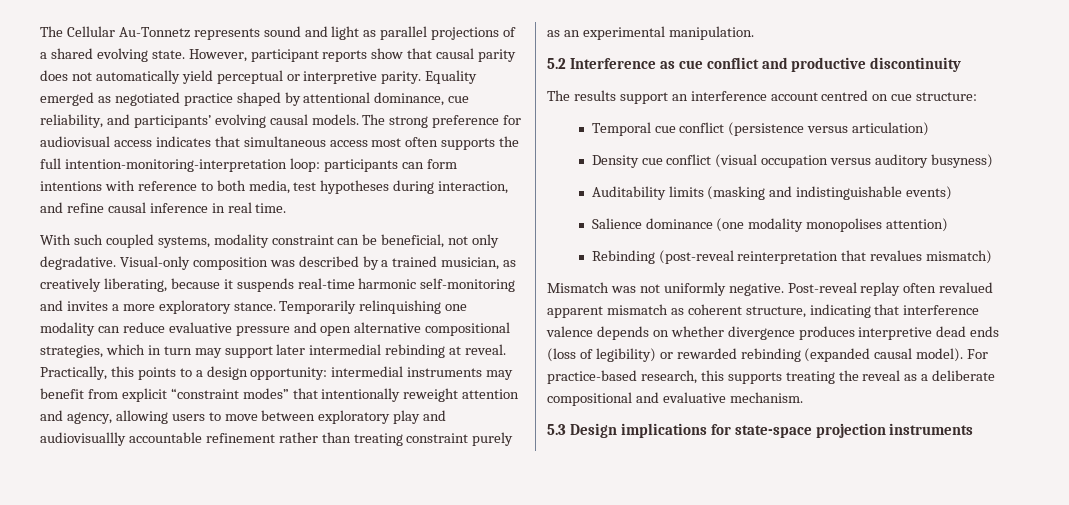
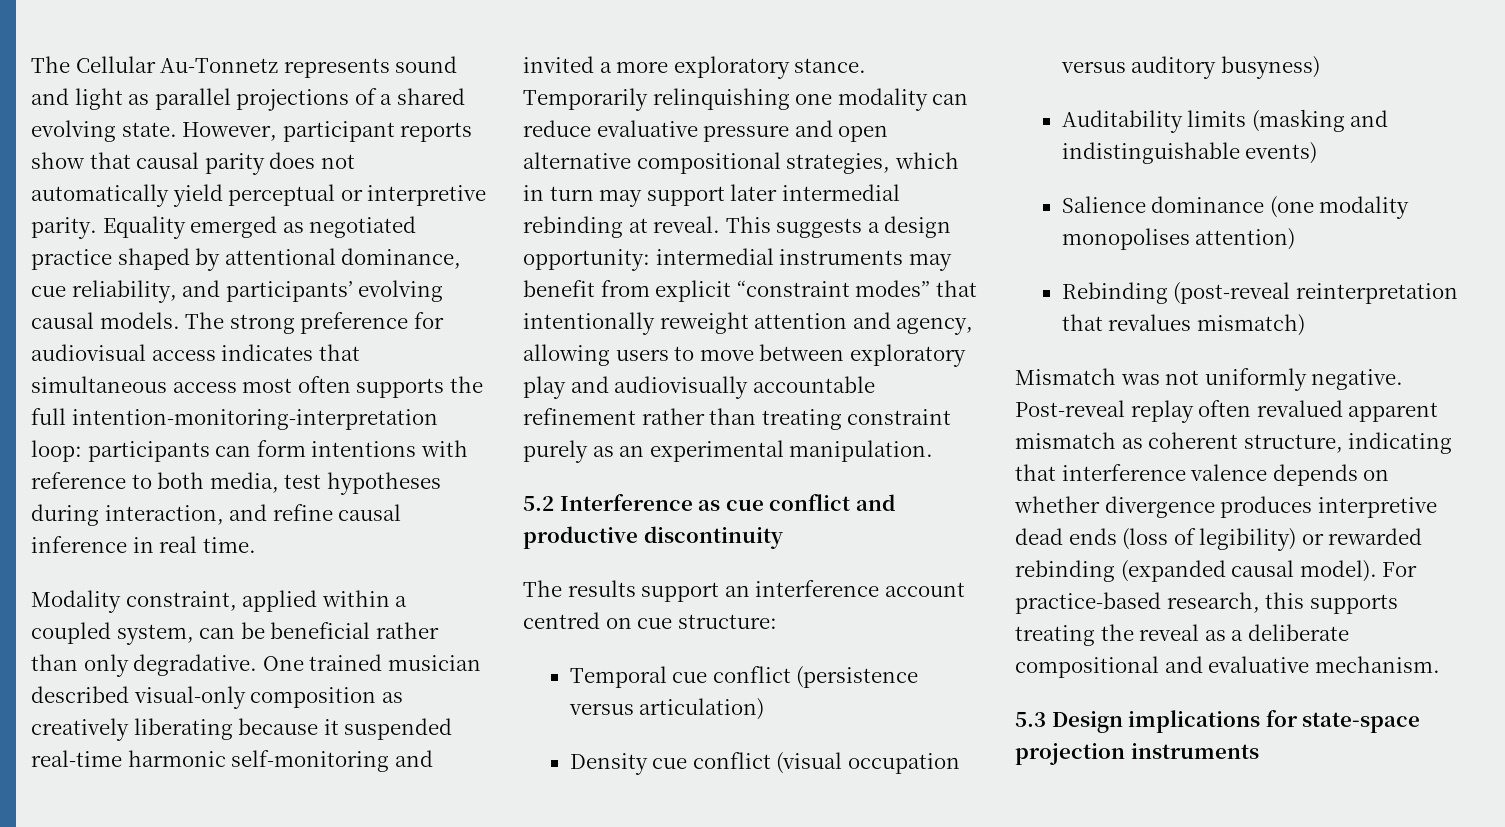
[40,234,500,248] [40,256,500,270] With such coupled systems, modality constraint can be beneficial, not only degradative. Visual-only composition was described by a trained musician, -> [31,590,408,613] [31,622,439,645] [31,654,481,677] [31,686,377,709] Modality constraint, applied within a coupled system, can be beneficial rather than only degradative. One trained musician described visual-only composition
[103,278,167,292] liberating, -> [133,718,233,740] liberating
[236,278,294,292] suspends -> [344,718,453,740] suspended
[66,301,108,311] invites -> [523,56,594,73] invited
[40,366,192,380] Practically, this points to -> [725,216,863,238] This suggests
[40,432,126,446] audiovisuallly -> [614,376,749,399] audiovisually

